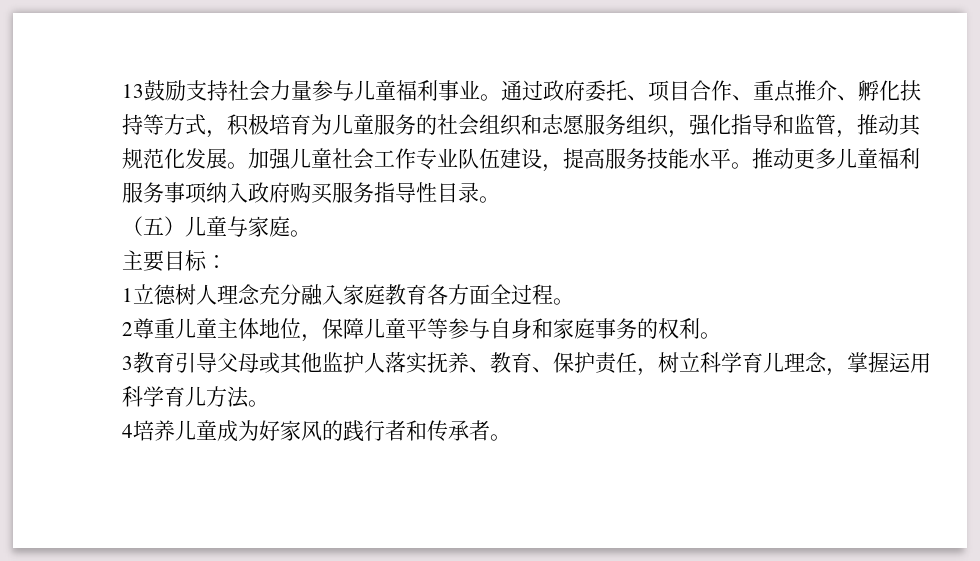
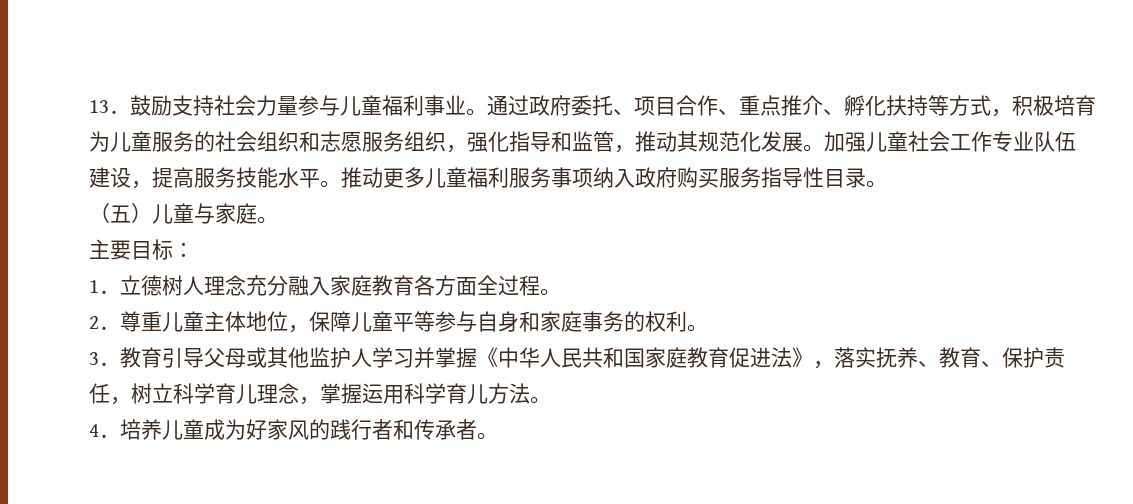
(144, 91) none -> [109,110,130,114] ．
(133, 295) none -> [99,290,120,294] ．
(133, 329) none -> [99,326,120,330] ．
(133, 363) none -> [99,362,120,366] ．
(385, 362) none -> [372,347,834,369] 学习并掌握《中华人民共和国家庭教育促进法》，
(133, 431) none -> [99,434,120,438] ．

